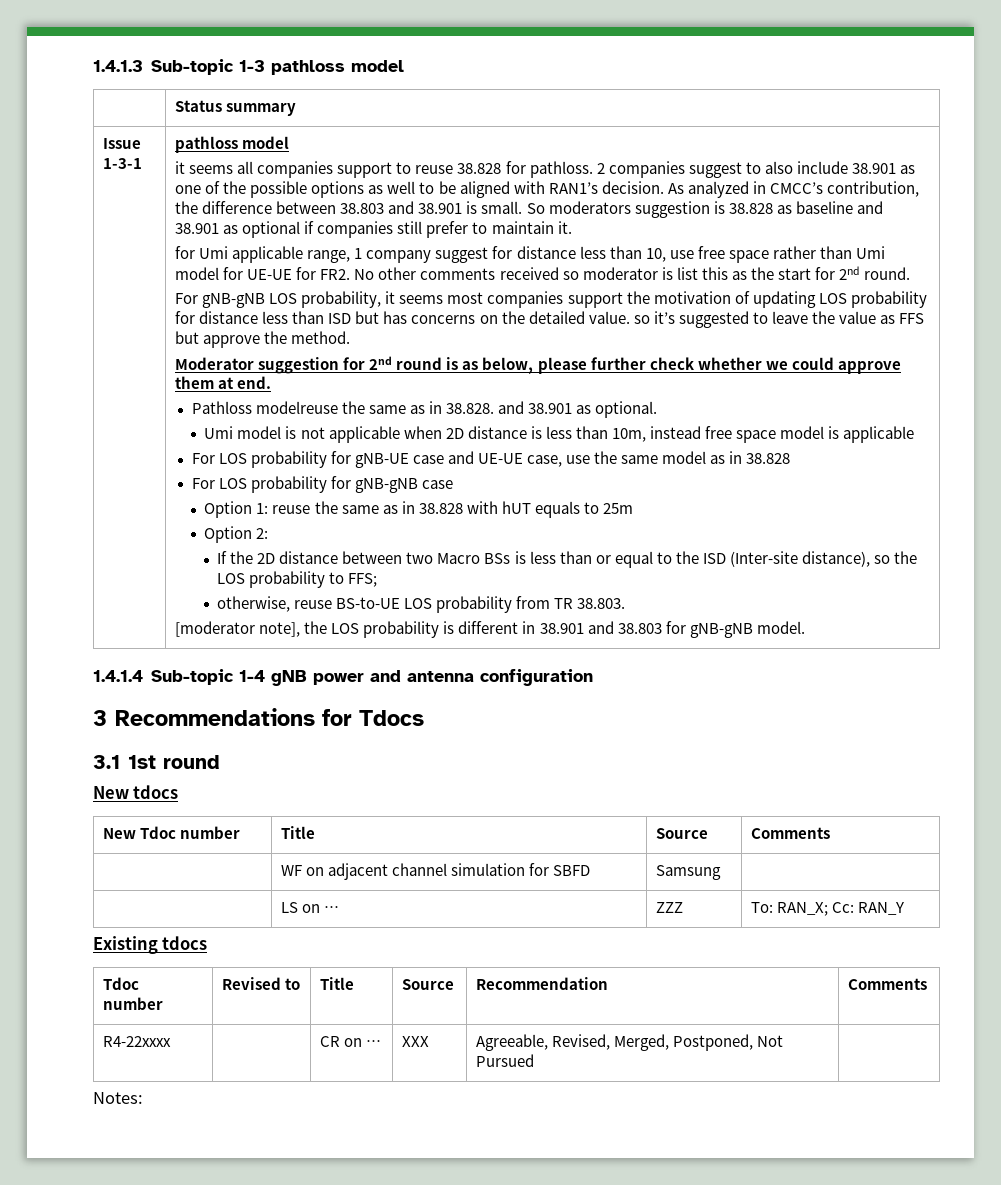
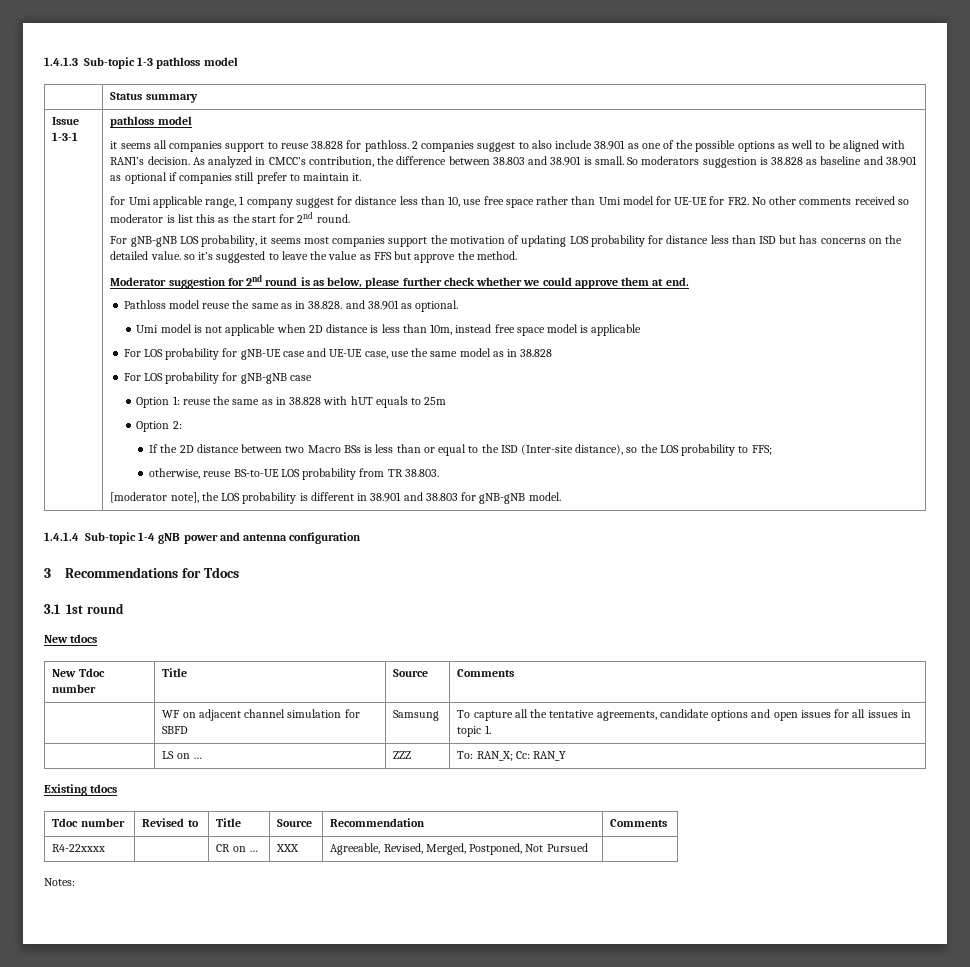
[255,401,338,414] modelreuse -> [168,300,231,309] model reuse
(722, 872) none -> [457,709,911,721] [457,725,491,737] To capture all the tentative agreements, candidate options and open issues for all issues in topic 1.

